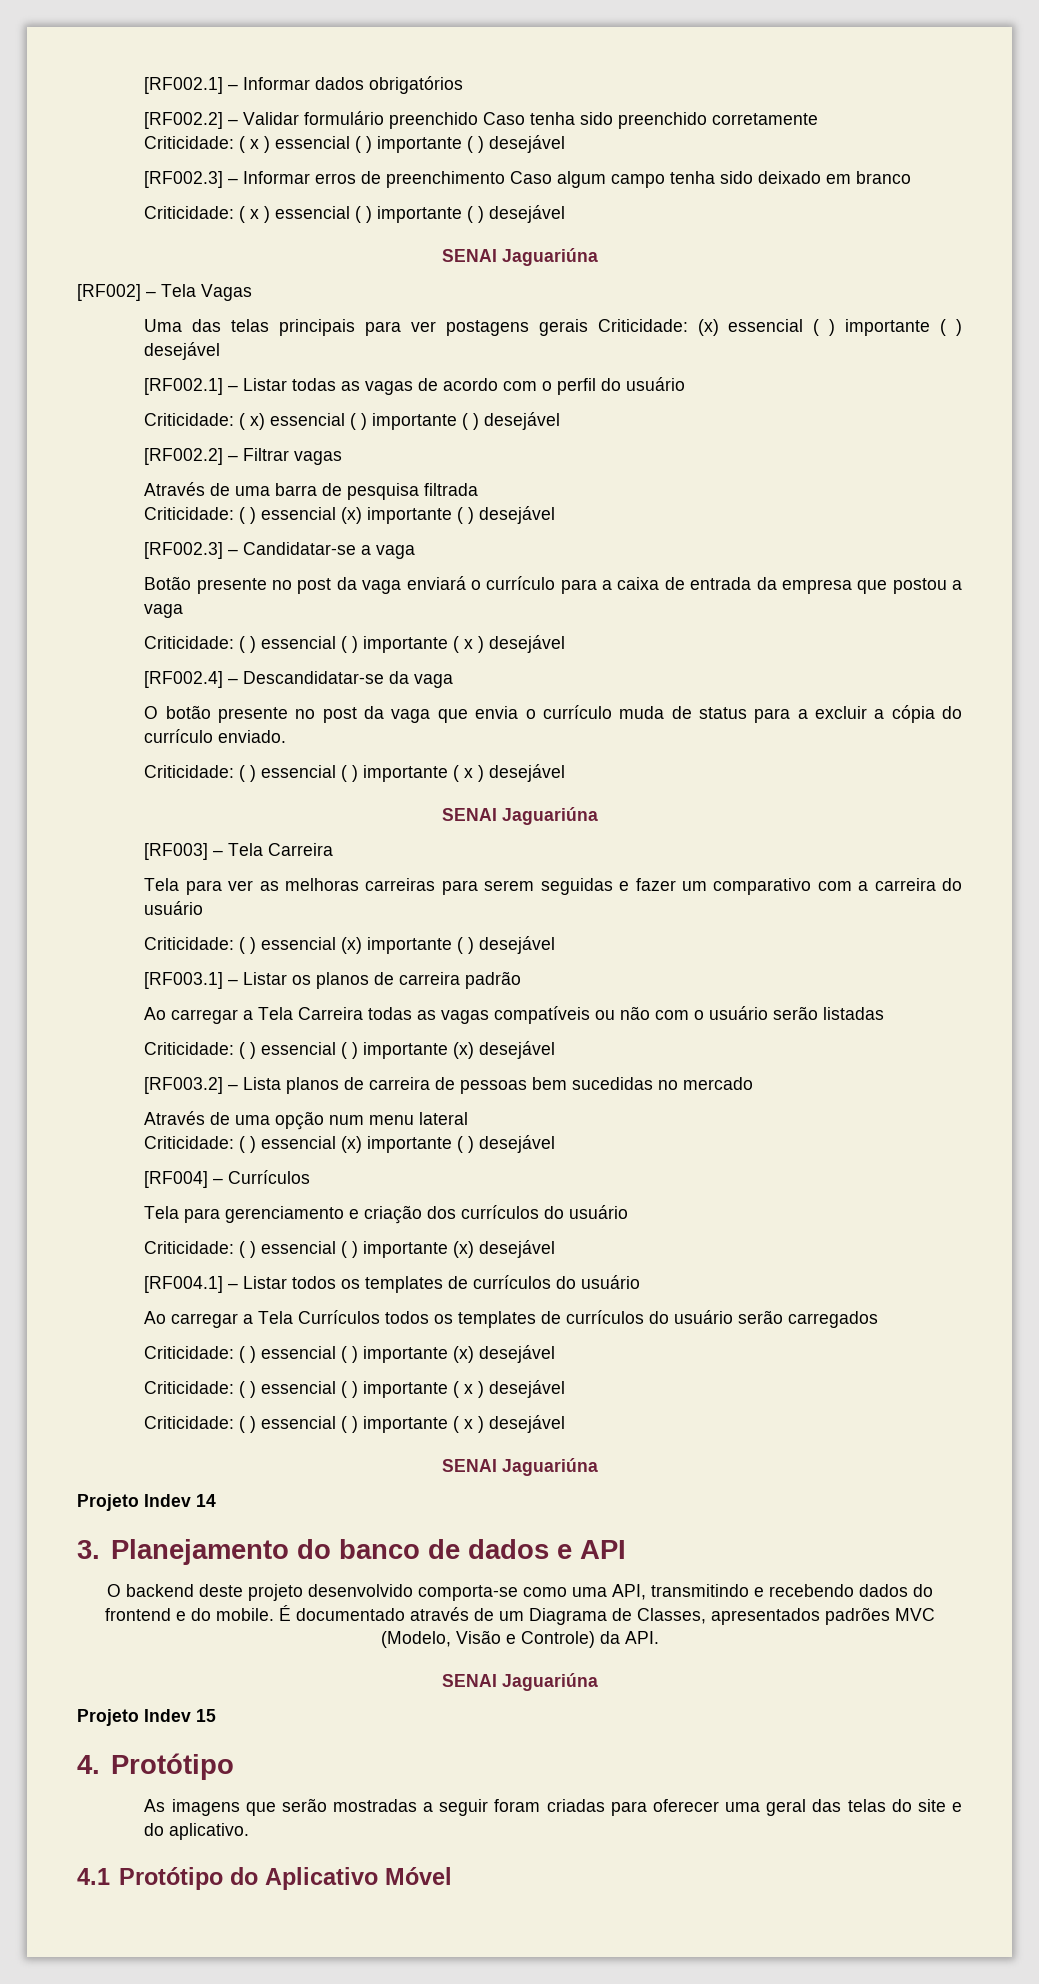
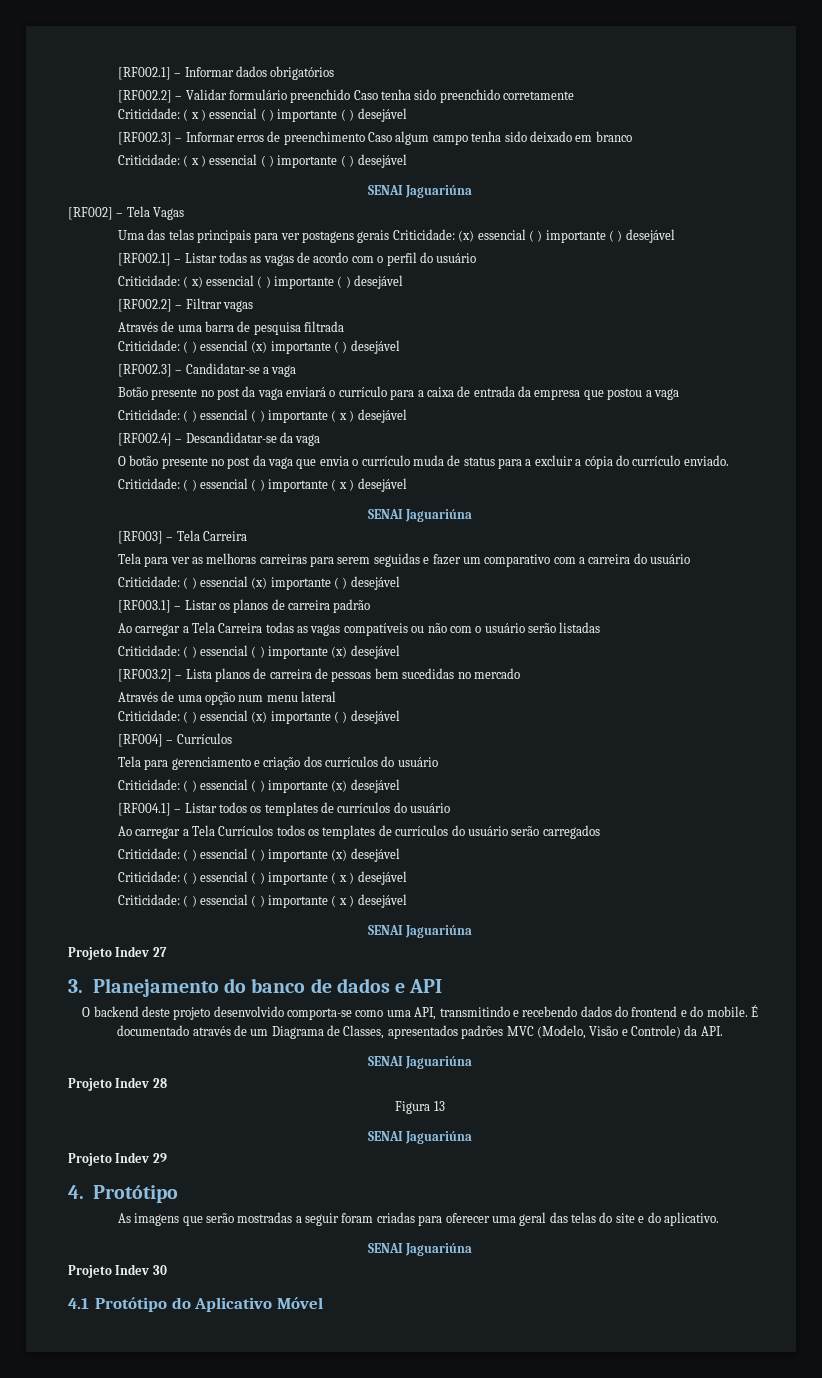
[196,1494,216,1507] 14 -> [152,947,167,957] 27
[196,1709,216,1722] 15 -> [152,1078,167,1088] [395,1101,445,1114] [367,1131,473,1144] [68,1152,167,1166] 28 // Figura 13 // SENAI Jaguariúna // Projeto Indev 29
(250, 1831) none -> [367,1243,473,1256] [68,1264,167,1278] // SENAI Jaguariúna // Projeto Indev 30

